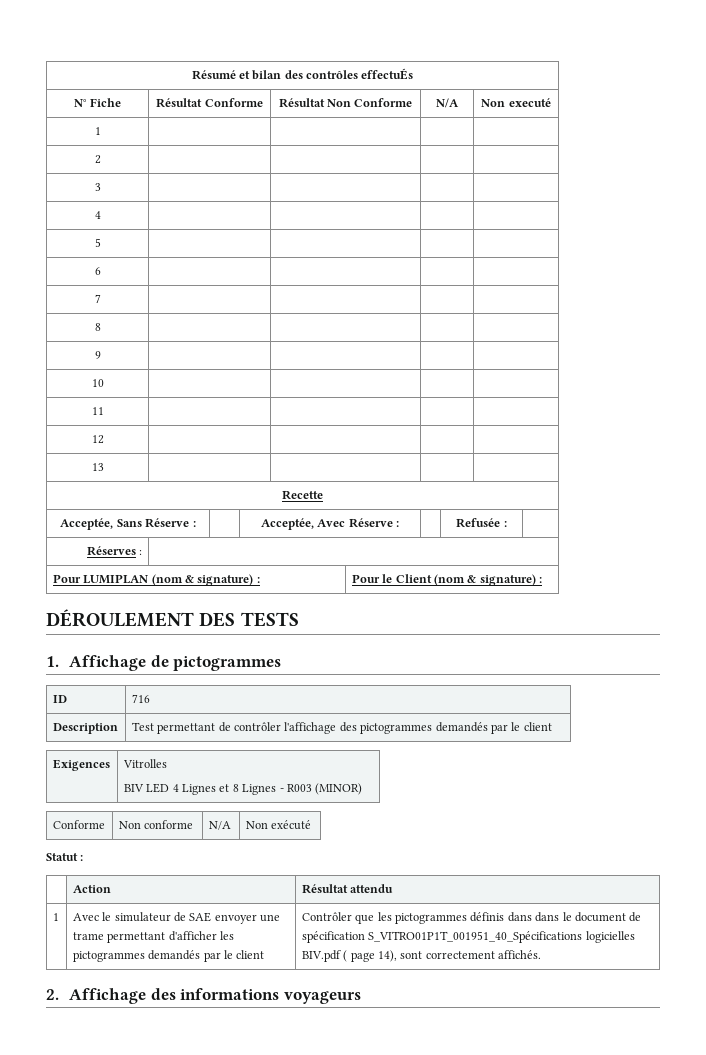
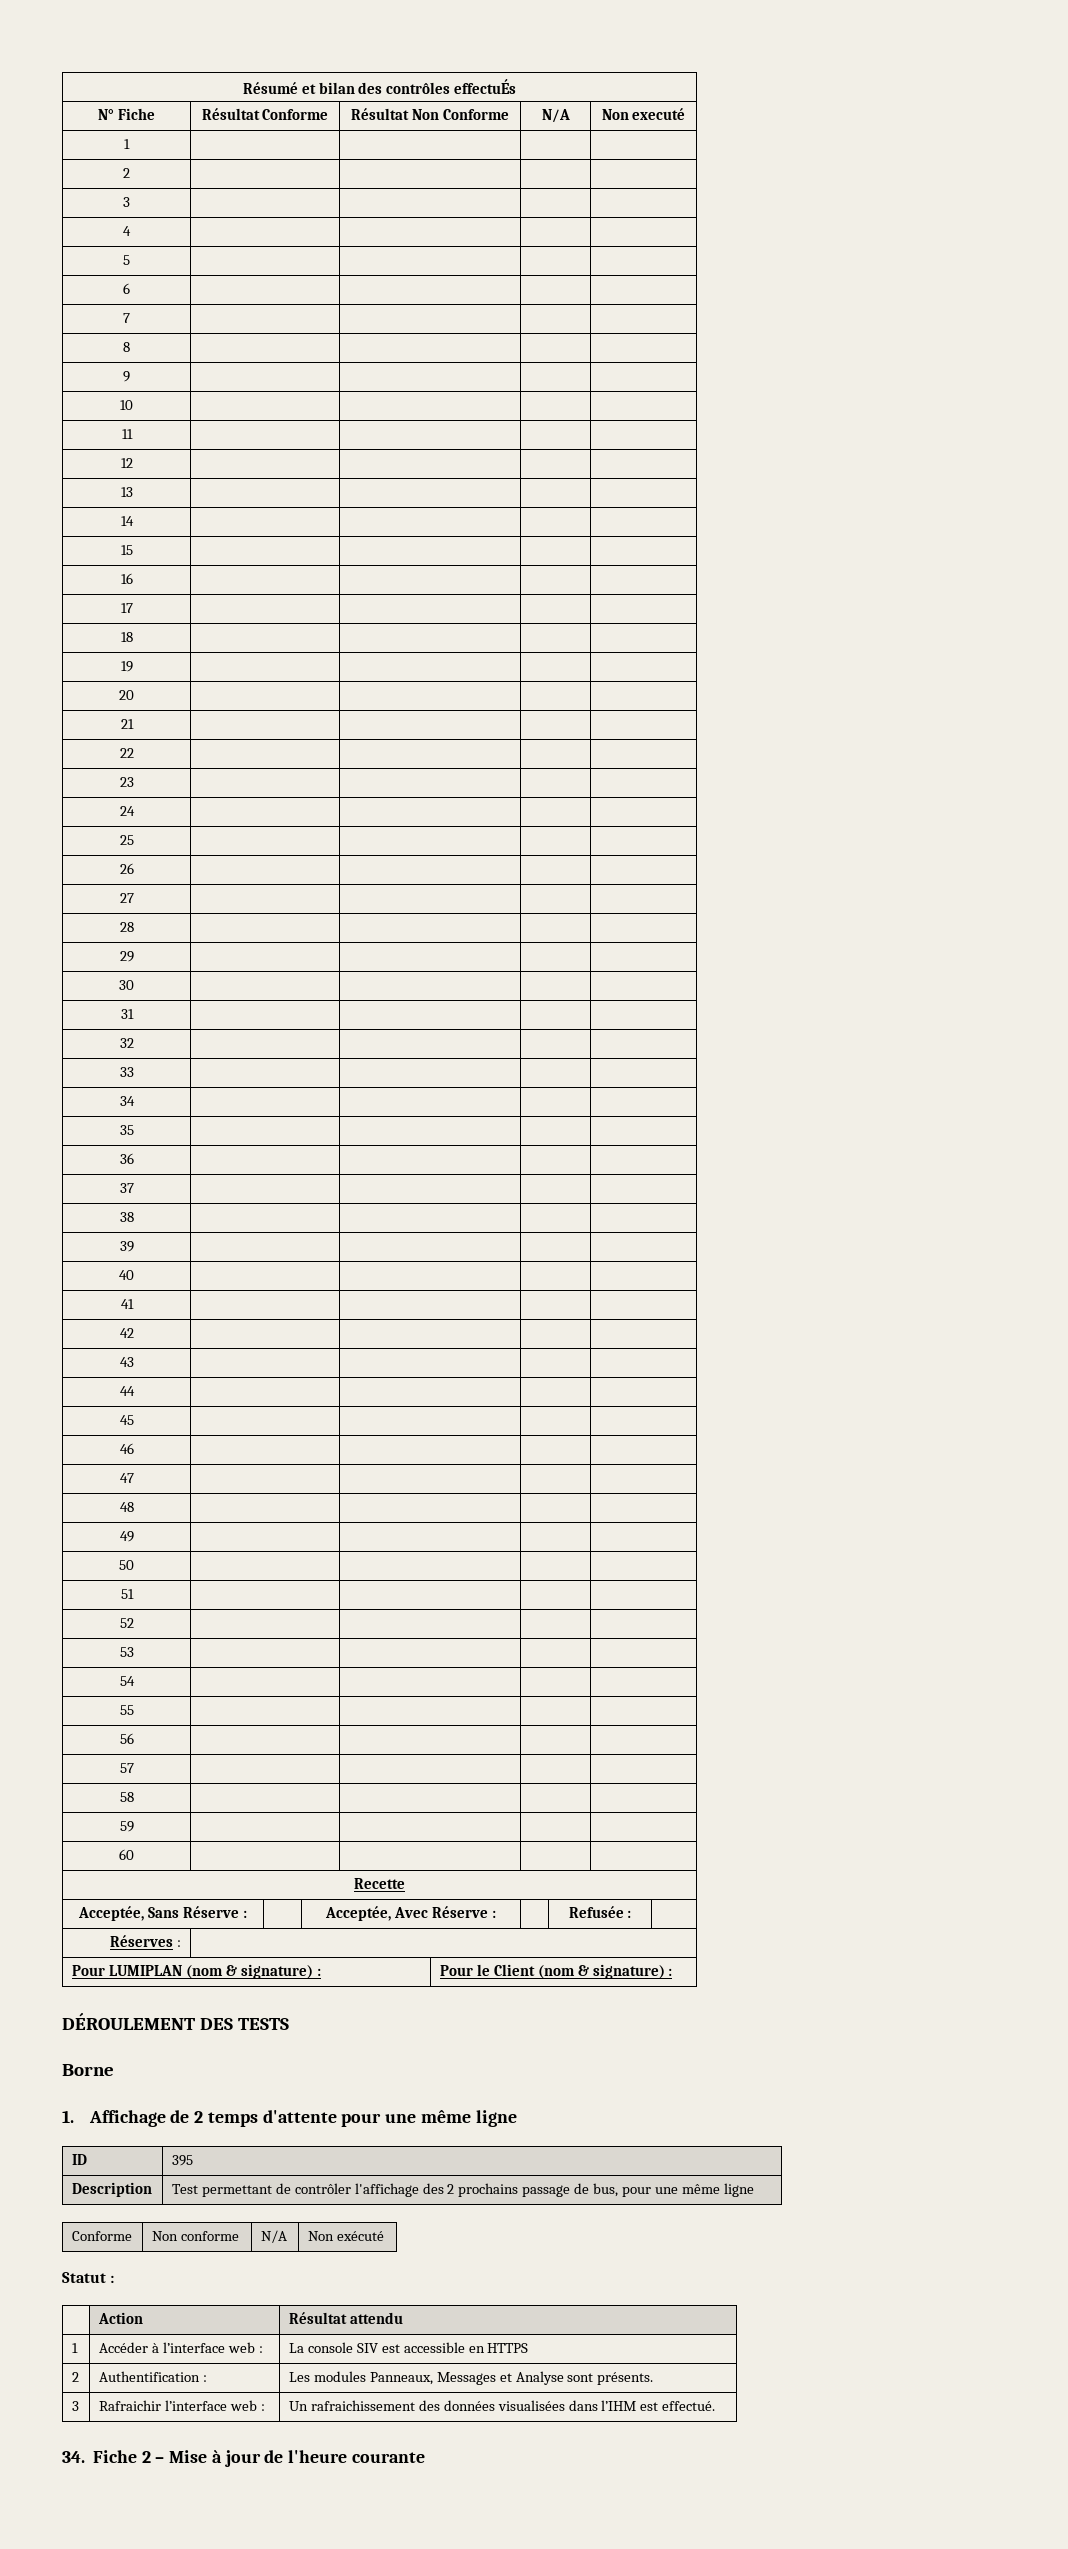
(104, 467) none -> [120,516,134,526] [120,545,133,555] [120,573,133,584] [120,603,133,613] [120,632,133,642] [120,661,133,672] [119,690,134,700] [120,719,134,729] [119,748,134,758] [119,777,134,787] [119,806,135,816] [119,835,134,845] [119,863,134,874] [119,893,134,903] [119,922,134,932] [119,951,134,962] [119,980,134,990] [120,1009,134,1019] [119,1038,134,1048] [119,1067,134,1077] [119,1096,135,1106] [119,1125,134,1135] [119,1153,134,1164] [119,1183,134,1193] [119,1212,134,1222] [119,1241,134,1252] [119,1270,134,1280] [120,1299,134,1309] [119,1328,134,1338] [119,1357,134,1367] [119,1386,135,1396] [119,1415,134,1425] [119,1443,134,1454] [119,1473,134,1483] [119,1502,134,1512] [119,1531,134,1542] [119,1560,134,1570] [120,1589,134,1599] [119,1618,134,1628] [119,1647,134,1657] [119,1676,135,1686] [119,1705,134,1715] [119,1733,134,1744] [119,1763,134,1773] [119,1792,134,1802] [119,1821,134,1832] [119,1849,134,1860] // 14 | | | | // 15 | | | | // 16 | | | | // 17 | | | | // 18 | | | | // 19 | | | | // 20 | | | | // 21 | | | | // 22 | | | | // 23 | | | | // 24 | | | | // 25 | | | | // 26 | | | | // 27 | | | | // 28 | | | | // 29 | | | | // 30 | | | | // 31 | | | | // 32 | | | | // 33 | | | | // 34 | | | | // 35 | | | | // 36 | | | | // 37 | | | | // 38 | | | | // 39 | | | | // 40 | | | | // 41 | | | | // 42 | | | | // 43 | | | | // 44 | | | | // 45 | | | | // 46 | | | | // 47 | | | | // 48 | | | | // 49 | | | | // 50 | | | | // 51 | | | | // 52 | | | | // 53 | | | | // 54 | | | | // 55 | | | | // 56 | | | | // 57 | | | | // 58 | | | | // 59 | | | | // 60 | | | |
(299, 619) none -> [62,2064,114,2076] // Borne
[173,656,282,671] pictogrammes -> [194,2110,517,2127] 2 temps d'attente pour une même ligne
[131,694,150,703] 716 -> [171,2155,193,2166] 395
[360,722,552,734] [52,759,110,771] [122,759,167,768] [123,783,363,795] pictogrammes demandés par le client // Exigences | Vitrolles // BIV LED 4 Lignes et 8 Lignes - R003 (MINOR) -> [447,2183,754,2197] 2 prochains passage de bus, pour une même ligne
[72,912,281,924] [72,931,235,943] [72,950,265,962] [301,912,642,924] [301,931,635,943] [301,950,542,962] [46,988,361,1004] Avec le simulateur de SAE envoyer une trame permettant d'afficher les pictogrammes demandés par le client | Contrôler que les pictogrammes définis dans dans le document de spécification S_VITRO01P1T_001951_40_Spécifications logicielles BIV.pdf ( page 14), sont correctement affichés. // 2. Affichage des informations voyageurs -> [98,2342,263,2353] [288,2342,529,2353] [71,2372,79,2382] [98,2371,207,2382] [288,2371,654,2385] [71,2401,79,2411] [98,2400,265,2411] [288,2400,716,2411] [62,2450,425,2467] Accéder à l’interface web : | La console SIV est accessible en HTTPS // 2 | Authentification : | Les modules Panneaux, Messages et Analyse sont présents. // 3 | Rafraichir l’interface web : | Un rafraichissement des données visualisées dans l’IHM est effectué. // 34. Fiche 2 – Mise à jour de l'heure courante

